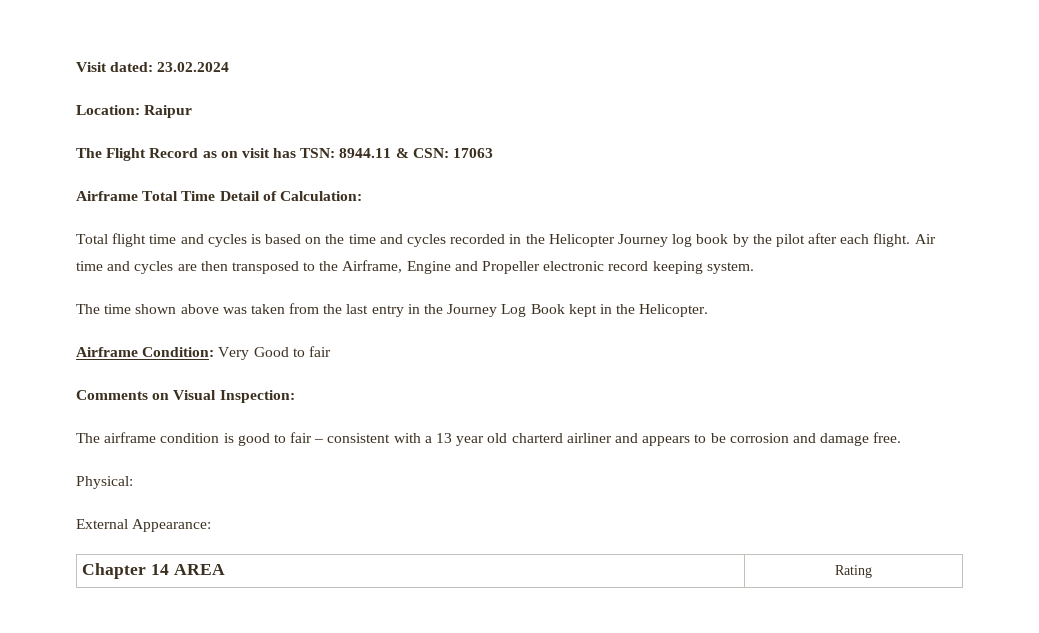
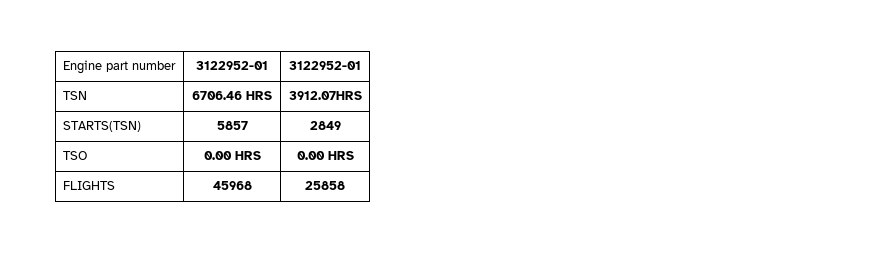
[76,62,230,72] [76,105,193,118] [76,148,494,161] [76,191,362,201] [76,233,936,247] [76,260,754,274] [76,303,709,317] [76,346,331,360] [76,390,295,403] [76,432,902,446] [76,476,133,489] [76,519,212,532] [82,563,225,579] [835,565,872,578] Visit dated: 23.02.2024 // Location: Raipur // The Flight Record as on visit has TSN: 8944.11 & CSN: 17063 // Airframe Total Time Detail of Calculation: // Total flight time and cycles is based on the time and cycles recorded in the Helicopter Journey log book by the pilot after each flight. Air time and cycles are then transposed to the Airframe, Engine and Propeller electronic record keeping system. // The time shown above was taken from the last entry in the Journey Log Book kept in the Helicopter. // Airframe Condition: Very Good to fair // Comments on Visual Inspection: // The airframe condition is good to fair – consistent with a 13 year old charterd airliner and appears to be corrosion and damage free. // Physical: // External Appearance: // Chapter 14 AREA | Rating -> [62,60,176,74] [196,61,268,70] [289,61,361,70] [62,91,87,100] [192,91,272,100] [288,91,362,100] [62,121,141,132] [216,121,248,130] [309,121,341,130] [62,151,87,160] [203,151,261,160] [296,151,354,160] [62,181,115,190] [212,181,252,190] [305,181,345,190] Engine part number | 3122952-01 | 3122952-01 // TSN | 6706.46 HRS | 3912.07HRS // STARTS(TSN) | 5857 | 2849 // TSO | 0.00 HRS | 0.00 HRS // FLIGHTS | 45968 | 25858

